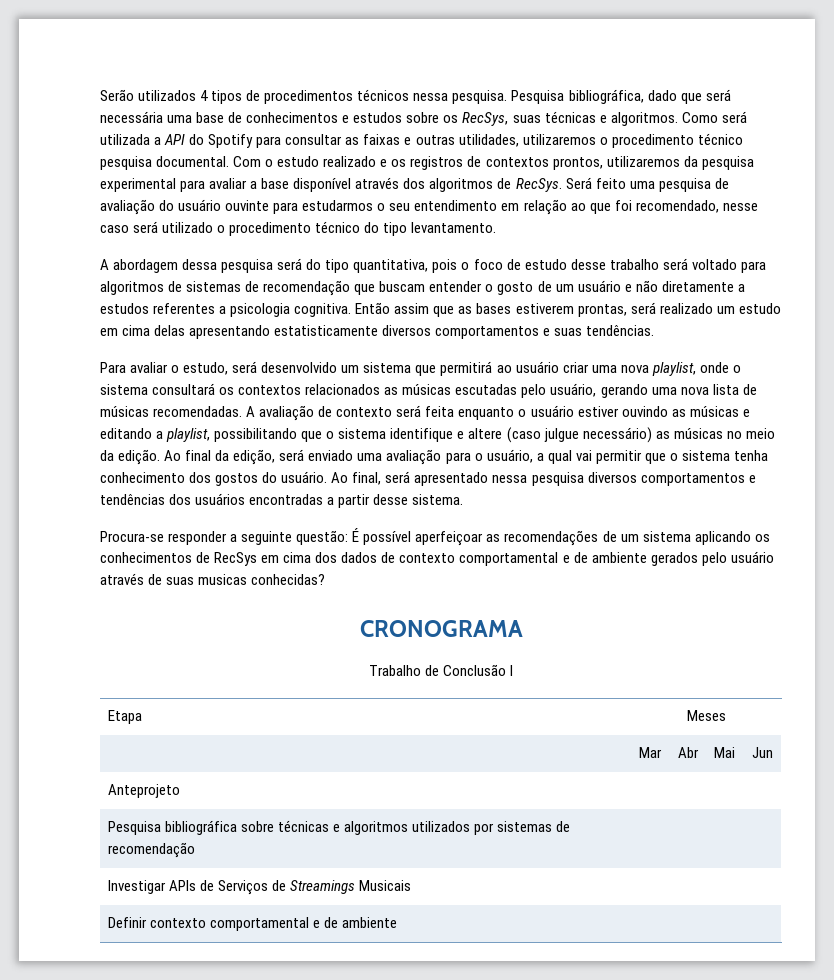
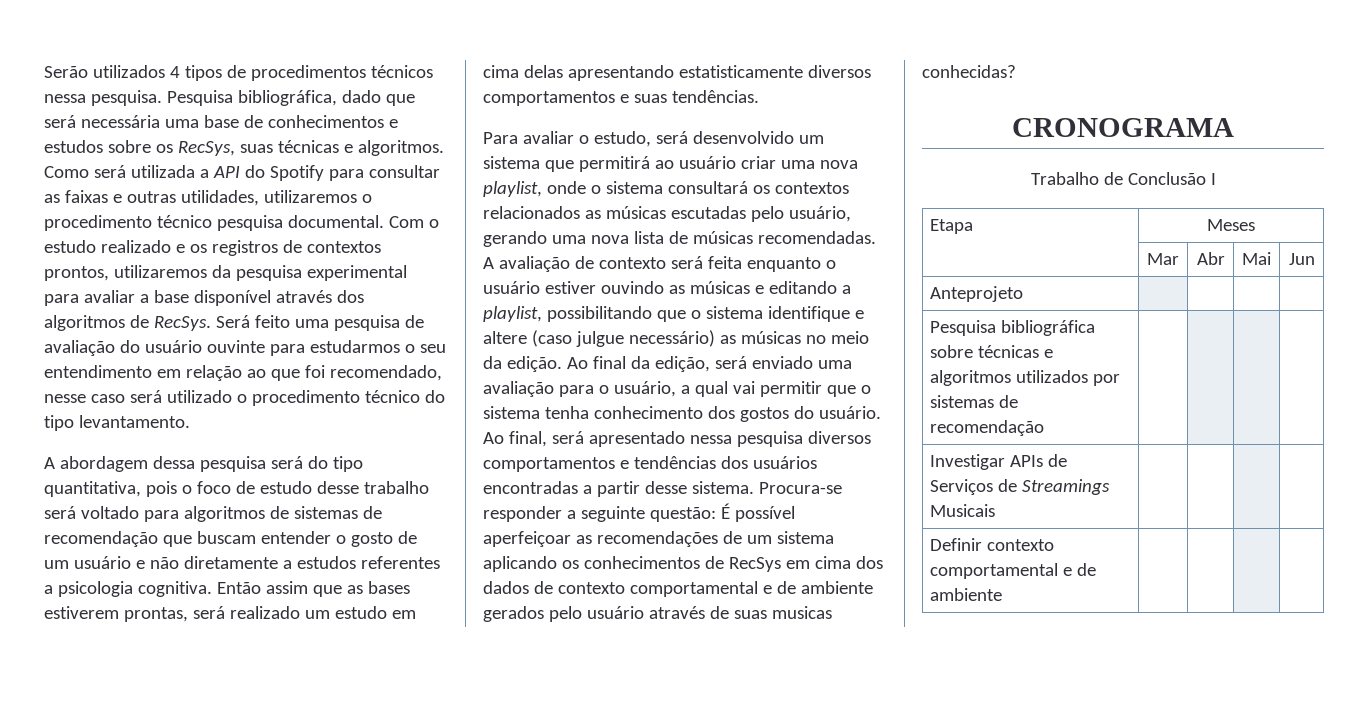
(464, 499) // -> (754, 487) none

